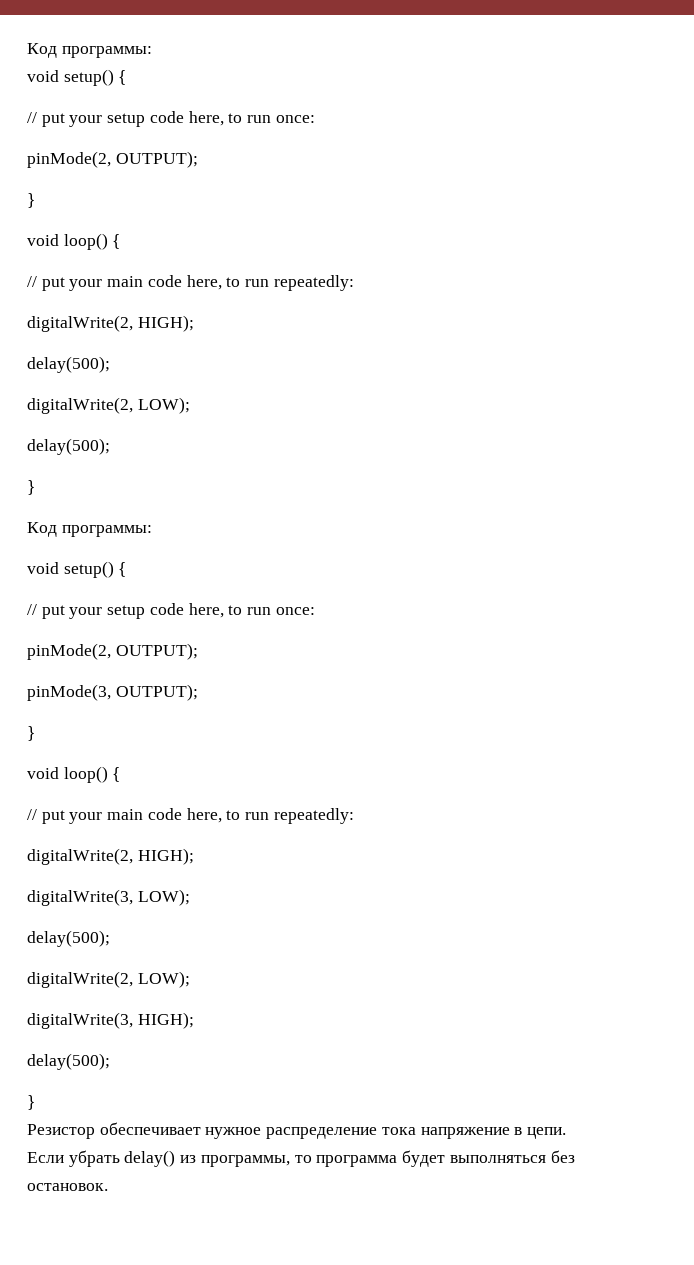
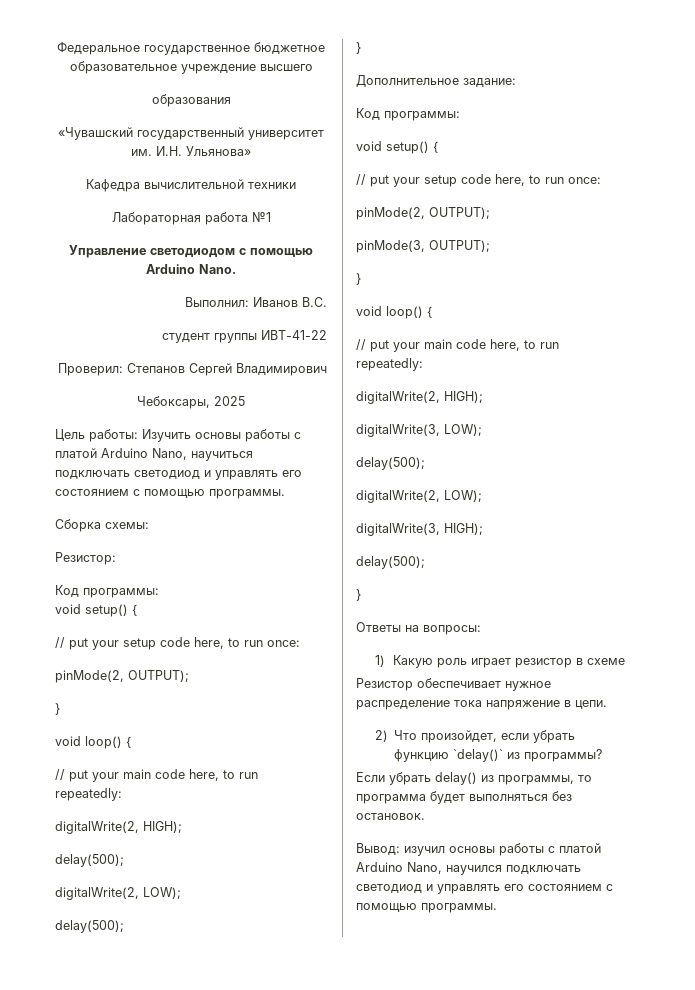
(27, 50) none -> [57,42,325,55] [69,61,313,74] [151,94,231,107] [58,127,324,140] [131,146,251,156] [86,179,296,192] [111,212,271,225] [69,245,313,258] [146,264,236,274] [185,297,327,307] [162,330,327,343] [58,363,327,376] [137,396,245,409] [55,429,301,442] [55,448,253,461] [55,470,302,480] [55,489,285,499] [55,519,149,532] [55,552,116,565] Федеральное государственное бюджетное образовательное учреждение высшего // образования // «Чувашский государственный университет им. И.Н. Ульянова» // Кафедра вычислительной техники // Лабораторная работа №1 // Управление светодиодом с помощью Arduino Nano. // Выполнил: Иванов В.С. // студент группы ИВТ-41-22 // Проверил: Степанов Сергей Владимирович // Чебоксары, 2025 // Цель работы: Изучить основы работы с платой Arduino Nano, научиться подключать светодиод и управлять его состоянием с помощью программы. // Сборка схемы: // Резистор: //
(35, 487) none -> [356,75,516,87] // Дополнительное задание:
(35, 1102) none -> [356,622,481,635] [374,655,626,668] // Ответы на вопросы: // 1) Какую роль играет резистор в схеме
(567, 1133) none -> [374,730,575,743] [393,749,602,762] // 2) Что произойдет, если убрать функцию `delay()` из программы?
(108, 1187) none -> [356,843,601,856] [356,862,581,875] [356,884,613,894] [356,903,497,913] // Вывод: изучил основы работы с платой Arduino Nano, научился подключать светодиод и управлять его состоянием с помощью программы.

